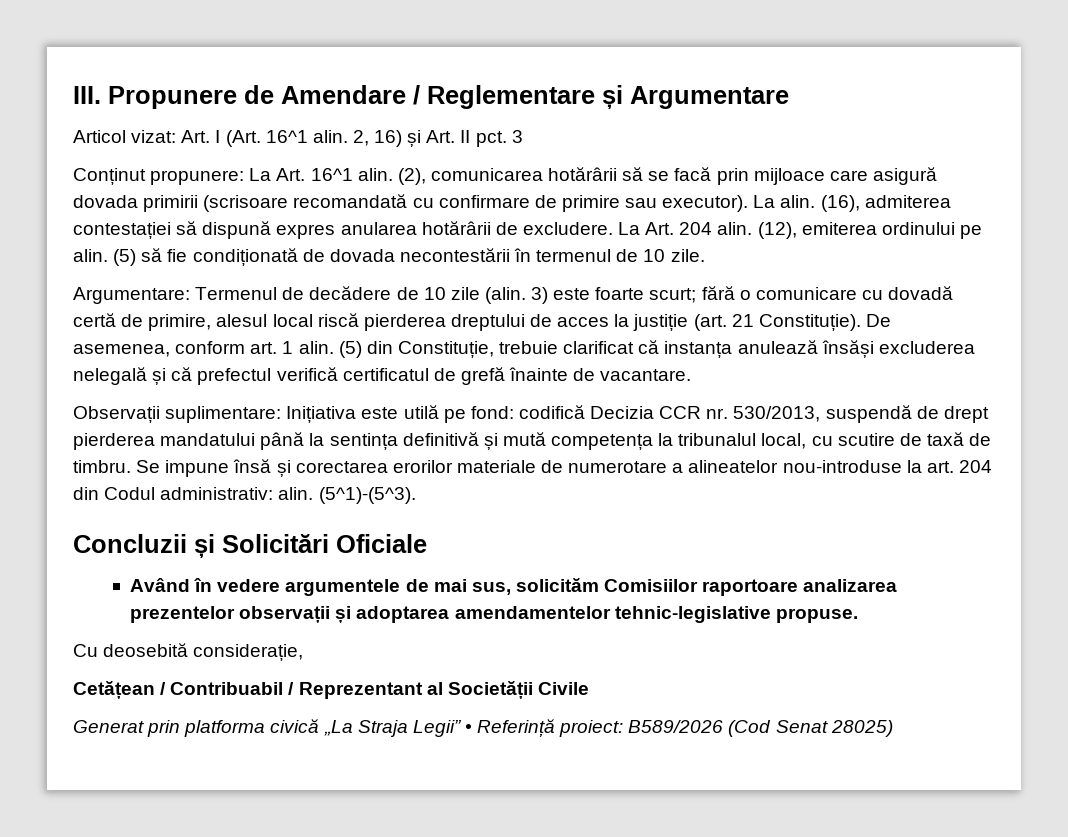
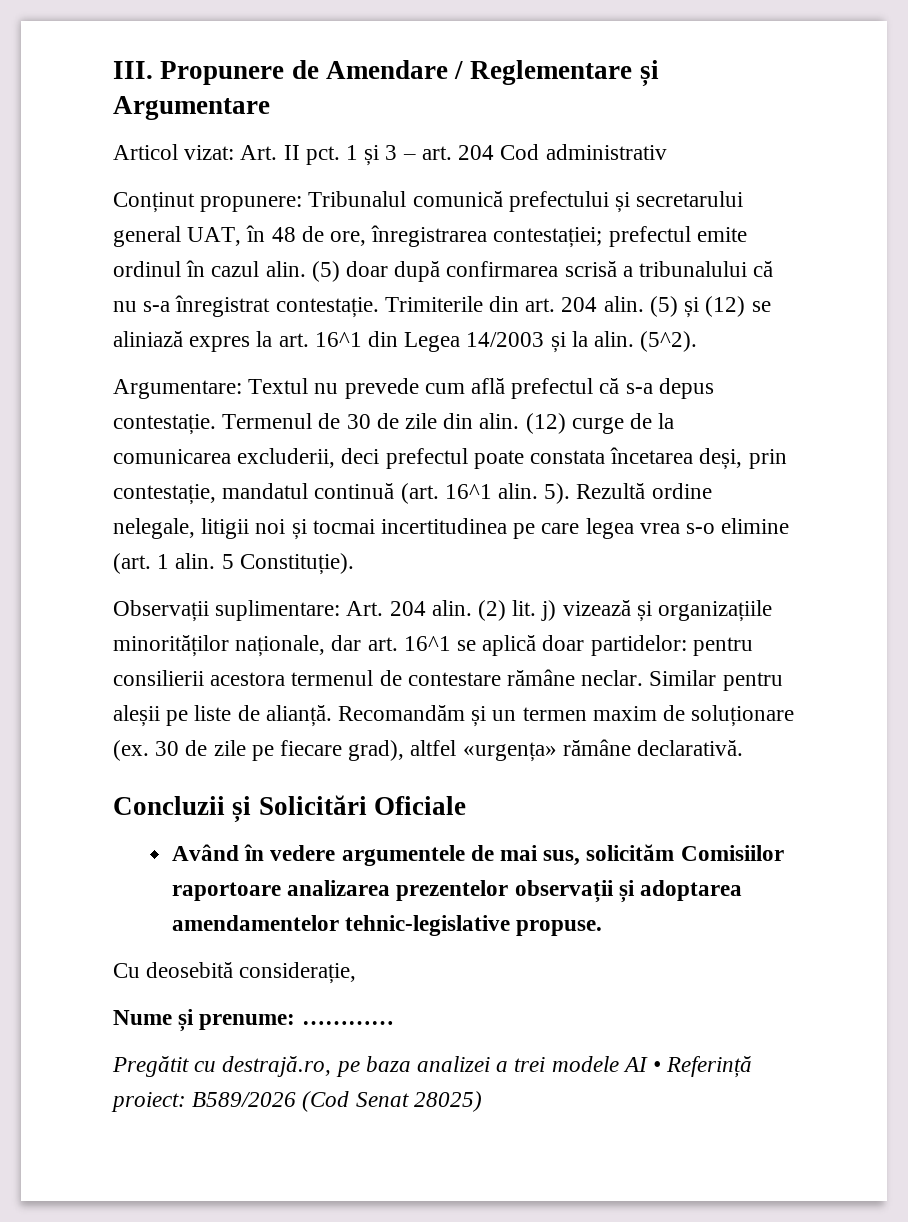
[215,130,523,147] [73,167,937,185] [73,194,951,212] [73,221,982,239] [73,248,705,266] [73,286,954,304] [73,313,891,331] [73,340,975,358] [73,367,692,385] [73,405,989,423] [73,432,992,450] [73,459,992,477] [73,487,416,504] I (Art. 16^1 alin. 2, 16) și Art. II pct. 3 // Conținut propunere: La Art. 16^1 alin. (2), comunicarea hotărârii să se facă prin mijloace care asigură dovada primirii (scrisoare recomandată cu confirmare de primire sau executor). La alin. (16), admiterea contestației să dispună expres anularea hotărârii de excludere. La Art. 204 alin. (12), emiterea ordinului pe alin. (5) să fie condiționată de dovada necontestării în termenul de 10 zile. // Argumentare: Termenul de decădere de 10 zile (alin. 3) este foarte scurt; fără o comunicare cu dovadă certă de primire, alesul local riscă pierderea dreptului de acces la justiție (art. 21 Constituție). De asemenea, conform art. 1 alin. (5) din Constituție, trebuie clarificat că instanța anulează însăși excluderea nelegală și că prefectul verifică certificatul de grefă înainte de vacantare. // Observații suplimentare: Inițiativa este utilă pe fond: codifică Decizia CCR nr. 530/2013, suspendă de drept pierderea mandatului până la sentința definitivă și mută competența la tribunalul local, cu scutire de taxă de timbru. Se impune însă și corectarea erorilor materiale de numerotare a alineatelor nou-introduse la art. 204 din Codul administrativ: alin. (5^1)-(5^3). -> [283,144,667,166] [113,191,744,213] [113,225,747,248] [113,260,774,282] [113,295,771,318] [113,331,698,353] [113,378,714,399] [113,413,675,435] [113,447,787,470] [113,483,712,505] [113,518,790,540] [113,553,354,575] [113,600,773,622] [113,635,753,657] [113,669,783,691] [113,705,795,727] [113,739,744,762] II pct. 1 și 3 – art. 204 Cod administrativ // Conținut propunere: Tribunalul comunică prefectului și secretarului general UAT, în 48 de ore, înregistrarea contestației; prefectul emite ordinul în cazul alin. (5) doar după confirmarea scrisă a tribunalului că nu s-a înregistrat contestație. Trimiterile din art. 204 alin. (5) și (12) se aliniază expres la art. 16^1 din Legea 14/2003 și la alin. (5^2). // Argumentare: Textul nu prevede cum află prefectul că s-a depus contestație. Termenul de 30 de zile din alin. (12) curge de la comunicarea excluderii, deci prefectul poate constata încetarea deși, prin contestație, mandatul continuă (art. 16^1 alin. 5). Rezultă ordine nelegale, litigii noi și tocmai incertitudinea pe care legea vrea s-o elimine (art. 1 alin. 5 Constituție). // Observații suplimentare: Art. 204 alin. (2) lit. j) vizează și organizațiile minorităților naționale, dar art. 16^1 se aplică doar partidelor: pentru consilierii acestora termenul de contestare rămâne neclar. Similar pentru aleșii pe liste de alianță. Recomandăm și un termen maxim de soluționare (ex. 30 de zile pe fiecare grad), altfel «urgența» rămâne declarativă.
[73,681,589,699] [73,719,462,737] Cetățean / Contribuabil / Reprezentant al Societății Civile // Generat prin platforma civică „La Straja Legii” -> [113,1009,394,1032] [112,1056,648,1077] Nume și prenume: ………… // Pregătit cu destrajă.ro, pe baza analizei a trei modele AI

